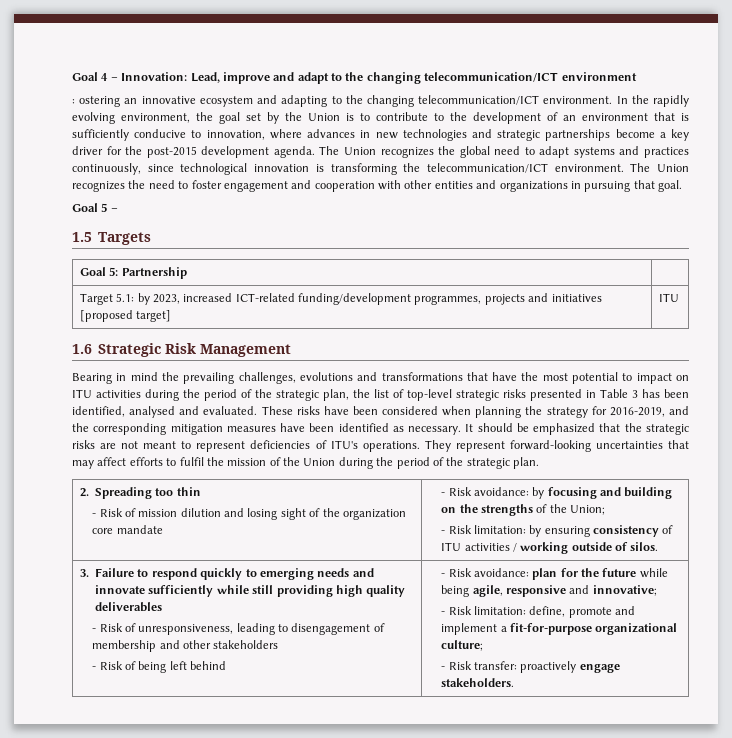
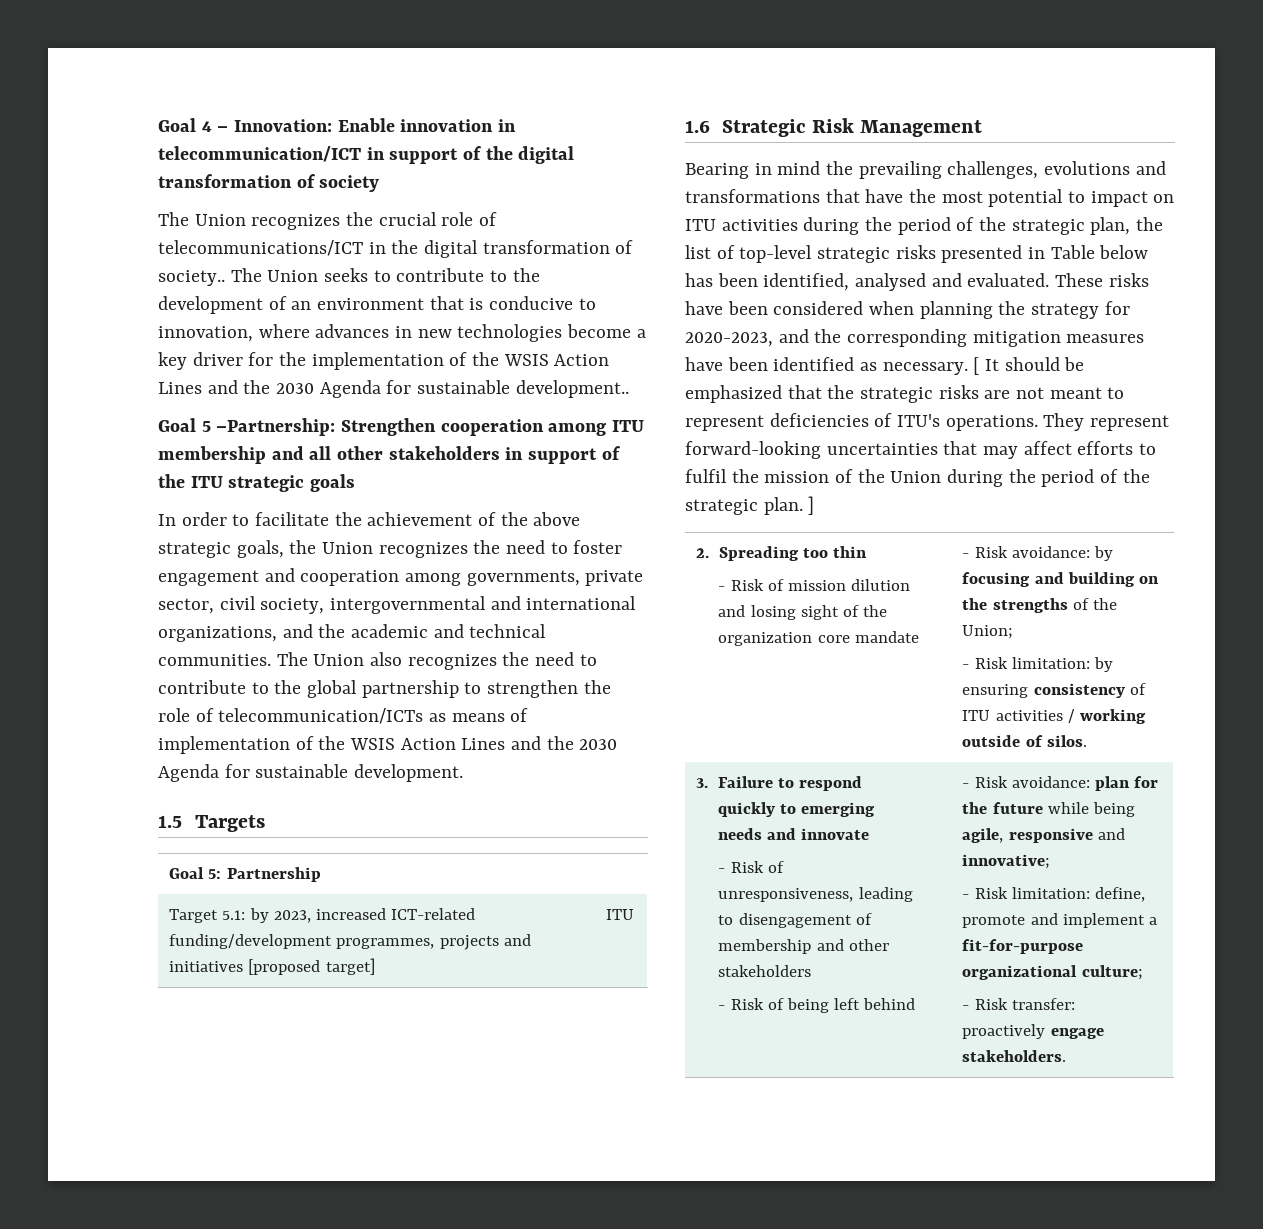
[190,72,637,84] [72,95,689,107] [72,112,354,124] Lead, improve and adapt to the changing telecommunication/ICT environment // : ostering an innovative ecosystem and adapting to the changing telecommunication/ICT environment. In the rapidly evolving environment, the goal set by the Union is -> [337,118,517,132] [158,146,575,164] [158,174,380,192] [158,212,498,230] [158,240,634,258] [158,268,369,286] Enable innovation in telecommunication/ICT in support of the digital transformation of society // The Union recognizes the crucial role of telecommunications/ICT in the digital transformation of society.. The Union seeks
[72,129,129,141] sufficiently -> (484, 304) none
[471,129,611,141] and strategic partnerships -> (563, 333) none
[146,146,689,158] [72,163,651,175] post-2015 development agenda. The Union recognizes the global need to adapt systems and practices continuously, since technological innovation is transforming the telecommunication/ICT environment. The -> [311,352,610,370] [158,380,629,398] [158,418,645,436] [158,446,621,464] [158,474,356,492] [158,512,581,526] [158,540,317,558] implementation of the WSIS Action Lines and the 2030 Agenda for sustainable development.. // Goal 5 –Partnership: Strengthen cooperation among ITU membership and all other stakeholders in support of the ITU strategic goals // In order to facilitate the achievement of the above strategic goals, the
[378,180,682,192] [72,203,118,212] with other entities and organizations in pursuing that goal. // Goal 5 – -> [405,570,644,586] [158,596,637,614] [158,624,547,642] [158,652,597,670] [158,680,611,698] [158,708,529,724] [158,736,618,754] [158,764,464,782] among governments, private sector, civil society, intergovernmental and international organizations, and the academic and technical communities. The Union also recognizes the need to contribute to the global partnership to strengthen the role of telecommunication/ICTs as means of implementation of the WSIS Action Lines and the 2030 Agenda for sustainable development.
[632,390,638,398] 3 -> [1099,245,1149,259] below
[609,407,665,417] 2016-2019, -> [685,332,773,347] 2020-2023,
(462, 430) none -> [973,357,980,375] [
(539, 463) none -> [808,496,815,515] ]
[148,585,406,597] [95,602,163,612] sufficiently while still providing high quality deliverables -> (870, 834) none

